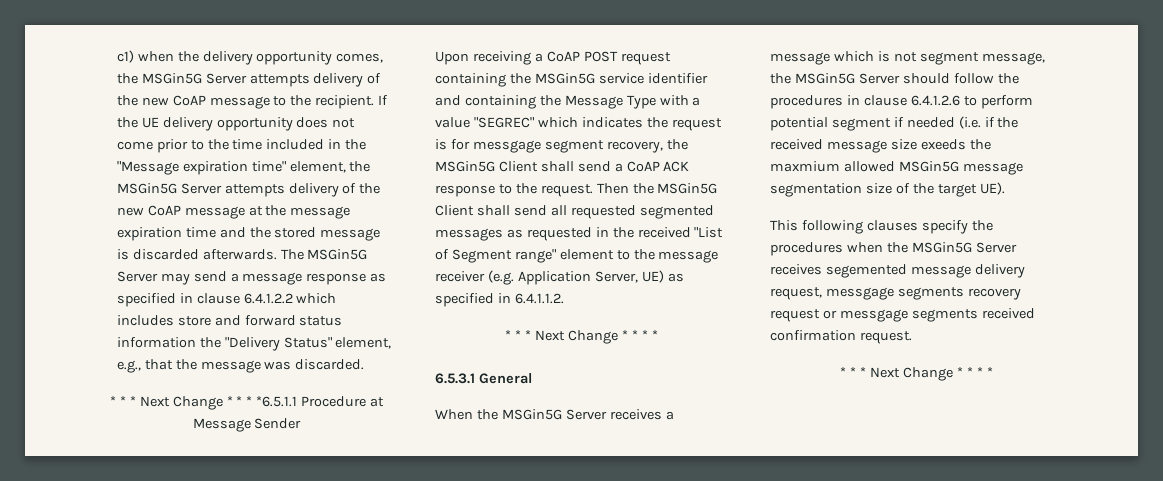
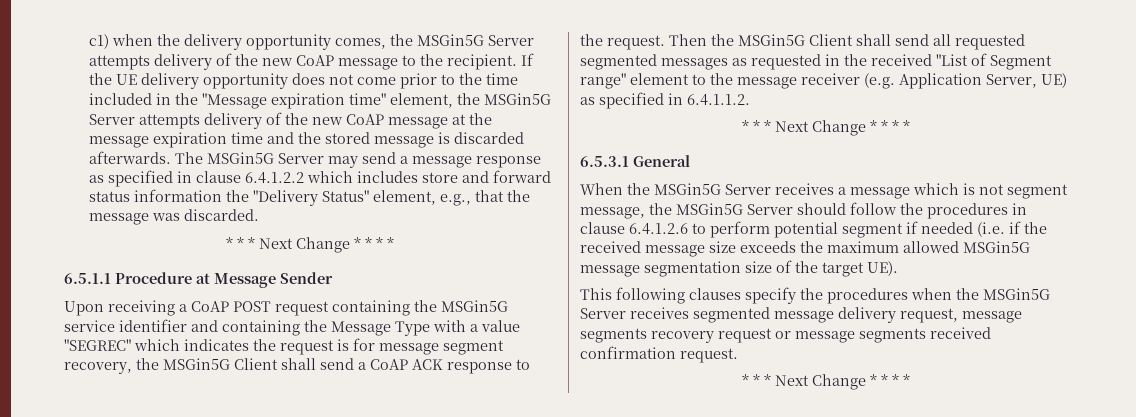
[256,396,298,407] *6.5.1.1 -> [387,237,394,249] [64,273,111,284] * // 6.5.1.1
[472,140,541,153] messgage -> [379,343,439,355] message
[920,139,991,150] [770,161,840,172] exeeds the maxmium -> [740,241,899,253] exceeds the maximum
[825,264,907,278] segemented -> [693,307,770,323] segmented
[825,287,894,300] messgage -> [962,311,1022,323] message
[839,309,908,322] messgage -> [795,331,855,343] message

